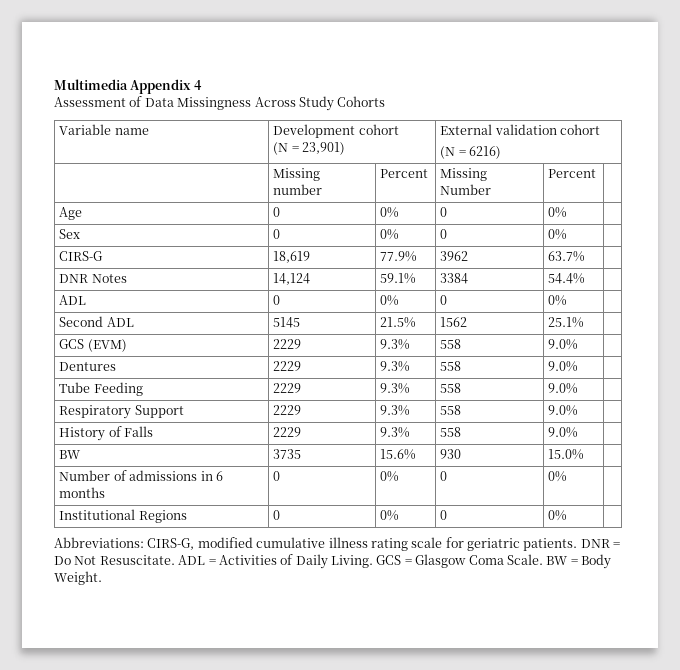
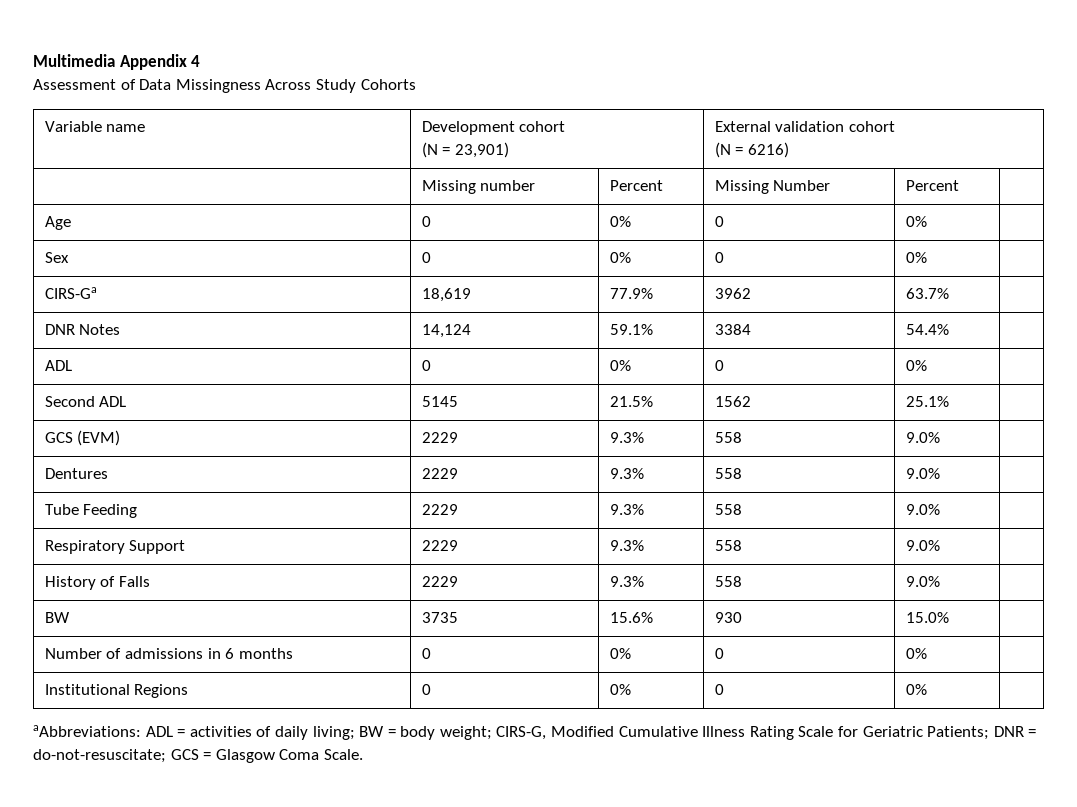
[59,251,104,261] CIRS-G -> [44,287,97,299] CIRS-Ga
[54,537,621,551] [54,554,373,569] Abbreviations: CIRS-G, modified cumulative illness rating scale for geriatric patients. DNR = Do Not Resuscitate. ADL = Activities of Daily Living. -> [33,725,1037,740] [33,749,166,763] aAbbreviations: ADL = activities of daily living; BW = body weight; CIRS-G, Modified Cumulative Illness Rating Scale for Geriatric Patients; DNR = do-not-resuscitate;
[546,554,611,569] [54,571,102,585] BW = Body Weight. -> (363, 754) none

